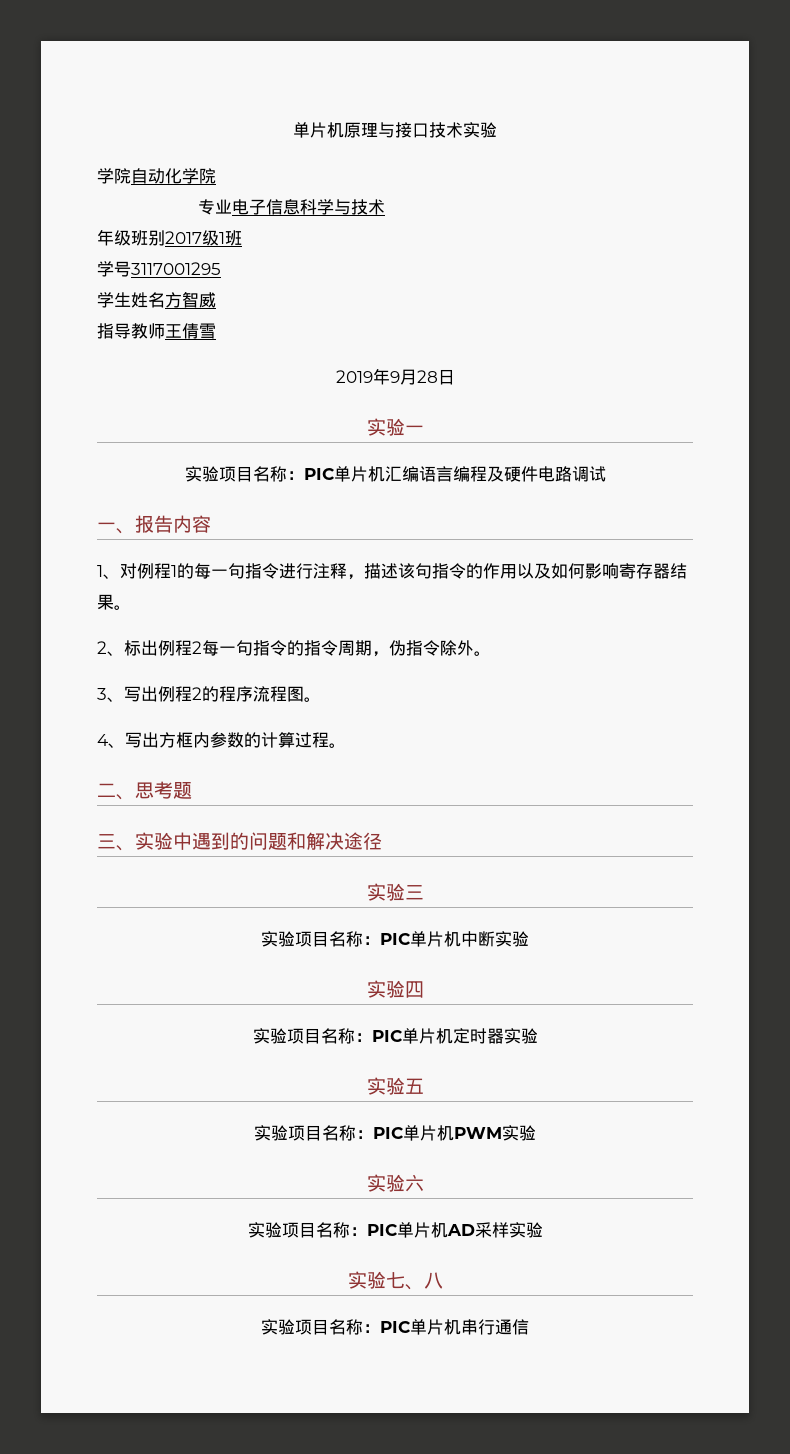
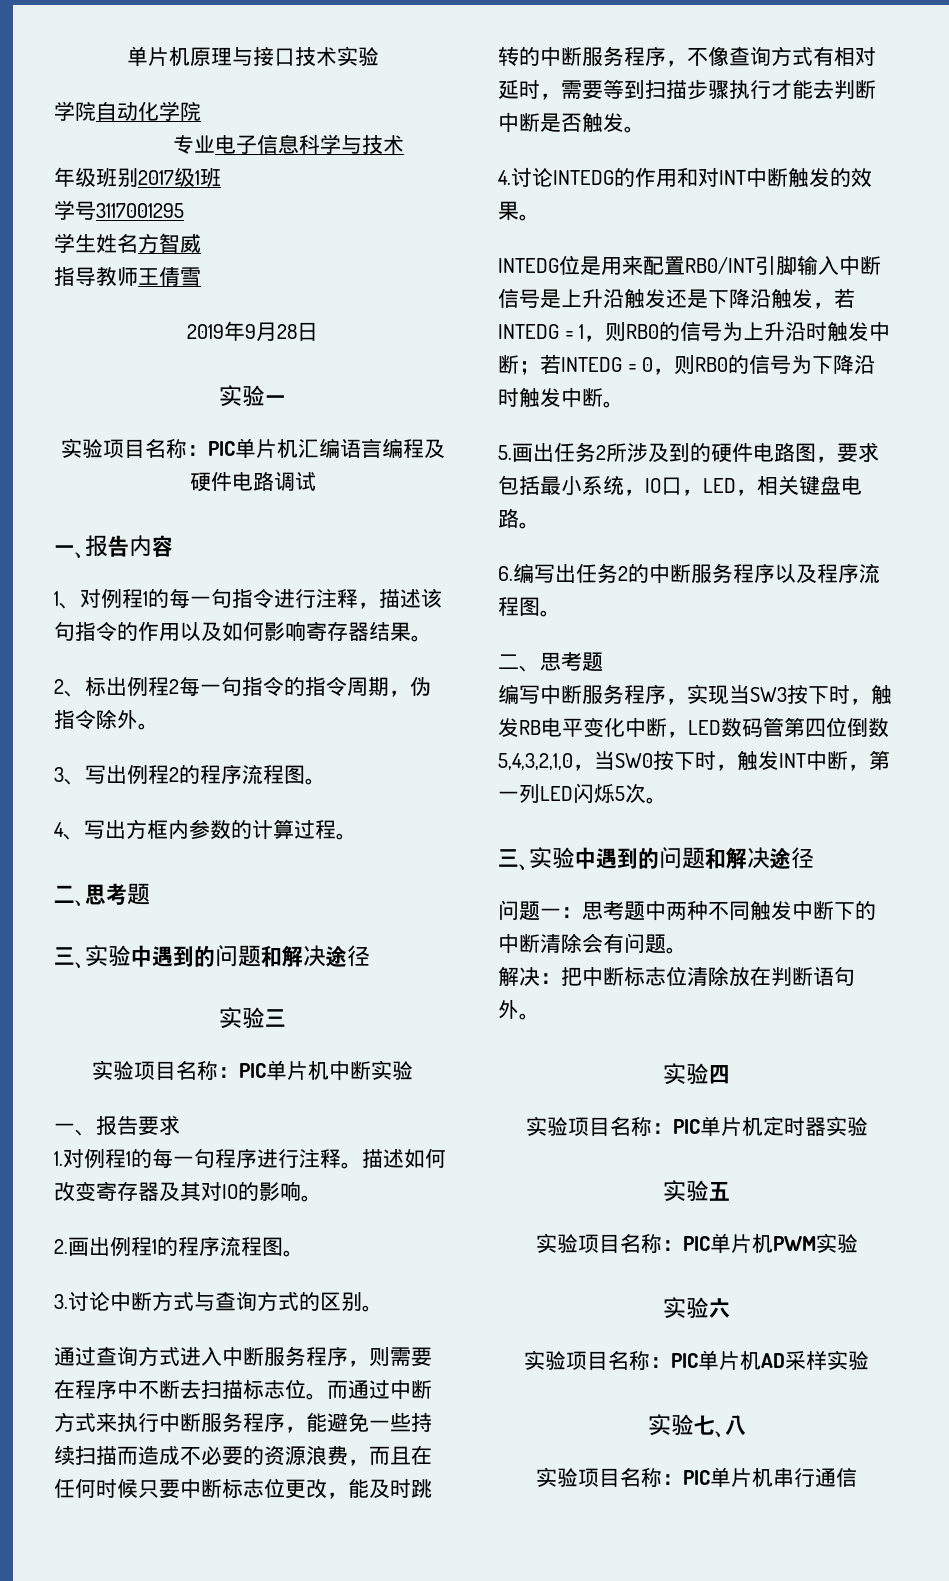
(529, 939) none -> [54,1115,180,1136] [54,1148,446,1169] [54,1181,322,1202] [54,1236,304,1257] [54,1291,383,1312] [54,1346,432,1367] [54,1379,432,1400] [54,1412,432,1433] [54,1445,432,1466] [54,1478,432,1499] [498,46,876,67] [498,79,876,100] [498,112,645,133] [498,167,872,188] [498,201,540,221] [498,255,881,276] [498,288,855,309] [498,321,891,342] [498,354,876,375] [498,387,624,408] [498,442,879,463] [498,475,862,496] [498,508,540,529] [498,563,880,584] [498,597,561,617] [498,652,603,672] [498,684,892,705] [498,717,889,738] [498,750,890,771] [498,783,667,804] [498,847,814,870] [498,900,876,921] [498,933,687,954] [498,966,855,987] [498,1000,540,1020] // 一、报告要求 // 1.对例程1的每一句程序进行注释。描述如何改变寄存器及其对IO的影响。 // 2.画出例程1的程序流程图。 // 3.讨论中断方式与查询方式的区别。 // 通过查询方式进入中断服务程序，则需要在程序中不断去扫描标志位。而通过中断方式来执行中断服务程序，能避免一些持续扫描而造成不必要的资源浪费，而且在任何时候只要中断标志位更改，能及时跳转的中断服务程序，不像查询方式有相对延时，需要等到扫描步骤执行才能去判断中断是否触发。 // 4.讨论INTEDG的作用和对INT中断触发的效果。 // INTEDG位是用来配置RB0/INT引脚输入中断信号是上升沿触发还是下降沿触发，若INTEDG = 1，则RB0的信号为上升沿时触发中断；若INTEDG = 0，则RB0的信号为下降沿时触发中断。 // 5.画出任务2所涉及到的硬件电路图，要求包括最小系统，IO口，LED，相关键盘电路。 // 6.编写出任务2的中断服务程序以及程序流程图。 // 二、思考题 // 编写中断服务程序，实现当SW3按下时，触发RB电平变化中断，LED数码管第四位倒数5,4,3,2,1,0，当SW0按下时，触发INT中断，第一列LED闪烁5次。 // 三、实验中遇到的问题和解决途径 // 问题一：思考题中两种不同触发中断下的中断清除会有问题。 // 解决：把中断标志位清除放在判断语句外。

